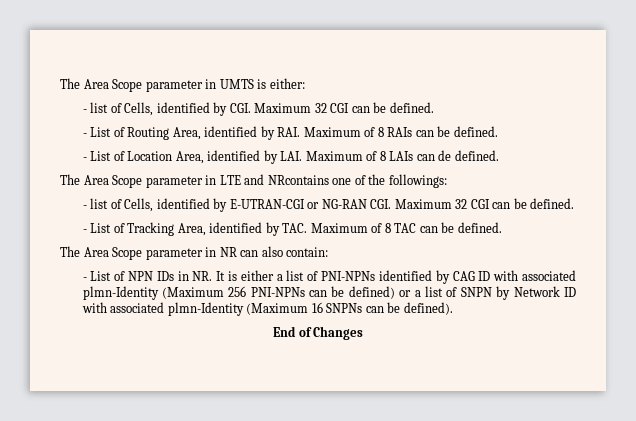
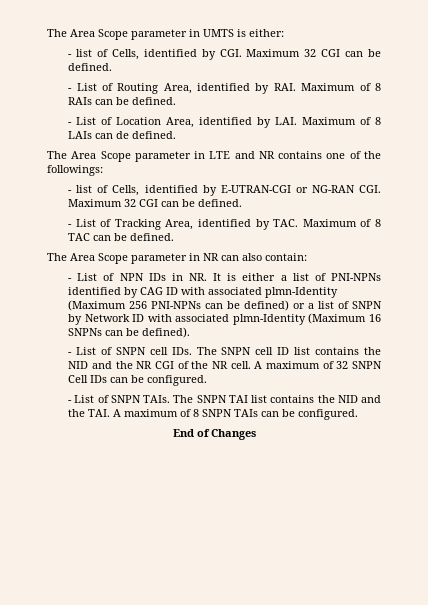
[267,175,329,185] NRcontains -> [258,151,323,159] NR contains
(453, 308) none -> [68,347,381,355] [68,361,382,369] [68,375,208,386] [68,395,381,403] [68,409,359,420] // - List of SNPN cell IDs. The SNPN cell ID list contains the NID and the NR CGI of the NR cell. A maximum of 32 SNPN Cell IDs can be configured. // - List of SNPN TAIs. The SNPN TAI list contains the NID and the TAI. A maximum of 8 SNPN TAIs can be configured.

